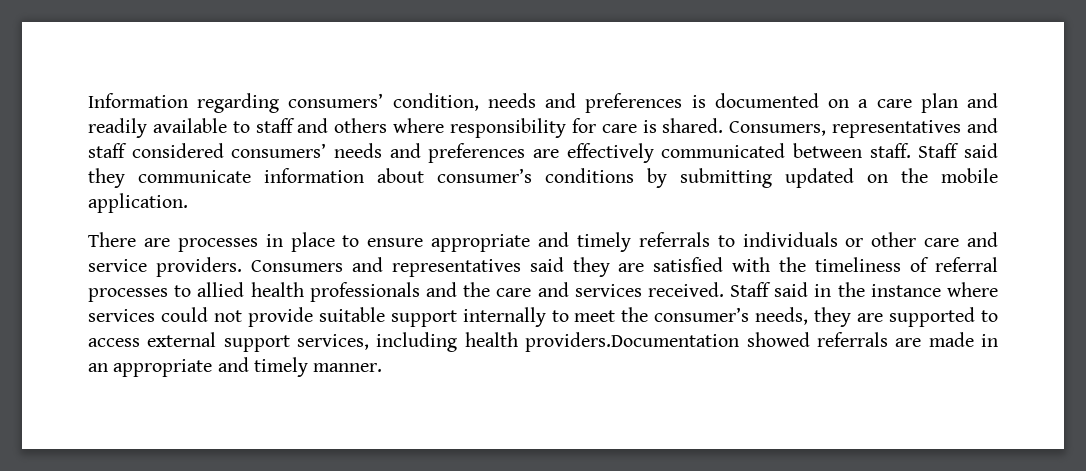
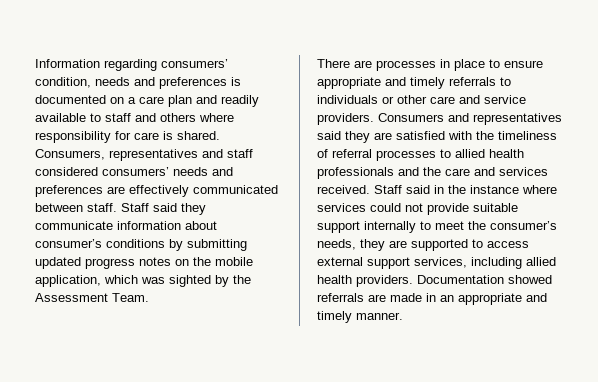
(854, 178) none -> [85,257,171,269] progress notes
[88,193,188,213] application. -> [35,275,251,287] [35,293,149,302] application, which was sighted by the Assessment Team.
[464,332,740,352] health providers.Documentation -> [526,257,556,266] [317,275,504,287] allied health providers. Documentation

